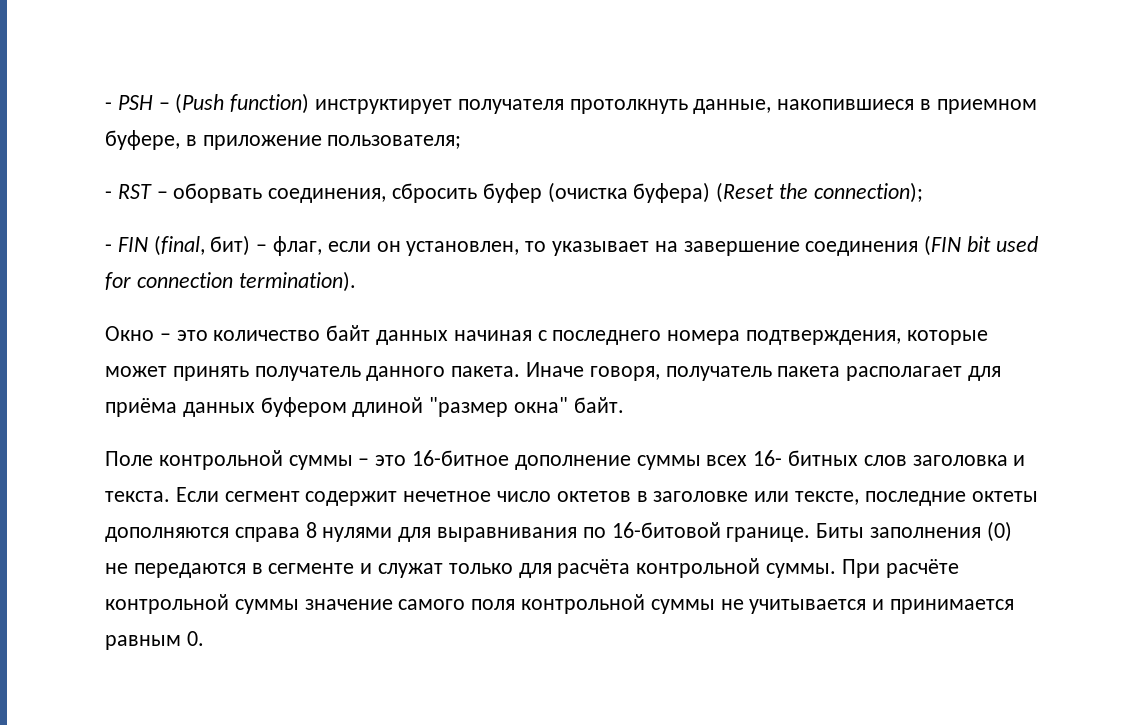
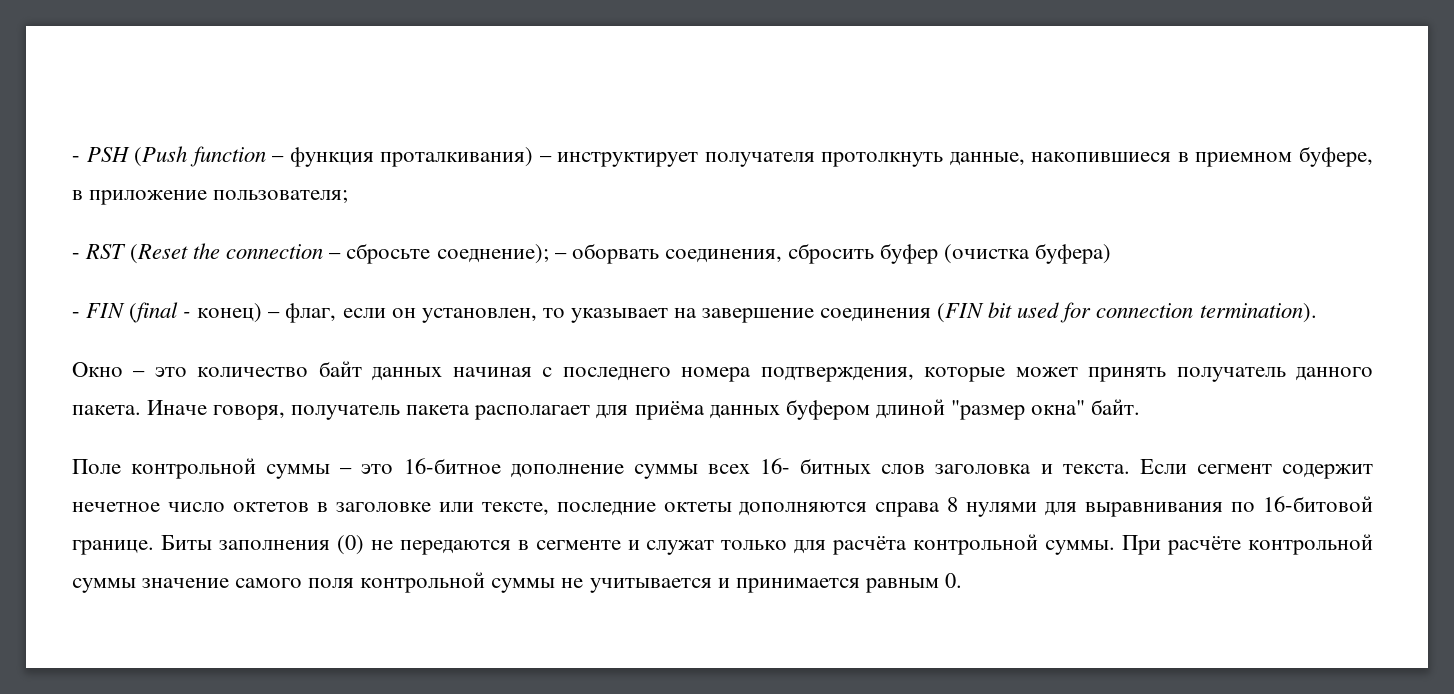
[158,93,310,114] – (Push function) -> [134,146,552,167] (Push function – функция проталкивания) –
(152, 191) none -> [130,243,549,264] (Reset the connection – сбросьте соеднение);
[716,182,923,203] (Reset the connection); -> (1112, 253) none
[153,235,251,256] (final, бит) -> [129,302,263,323] (final - конец)

